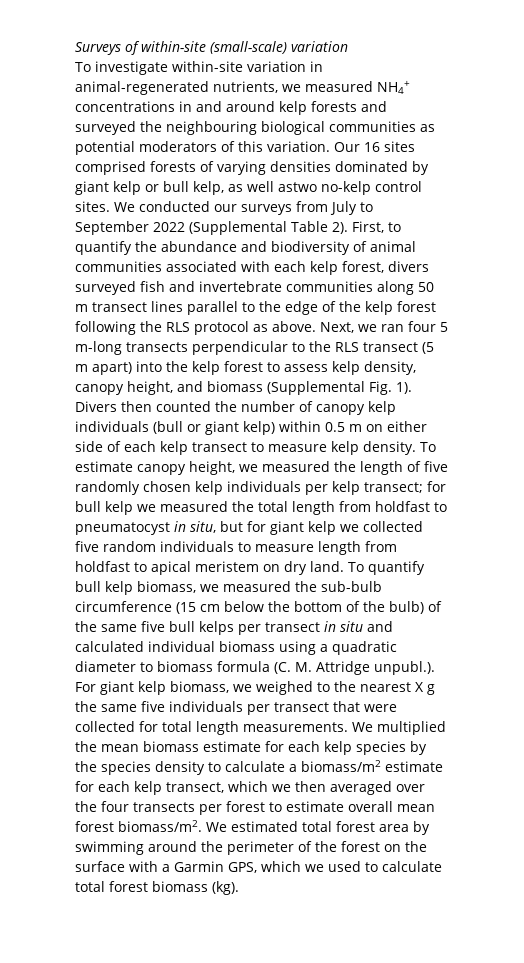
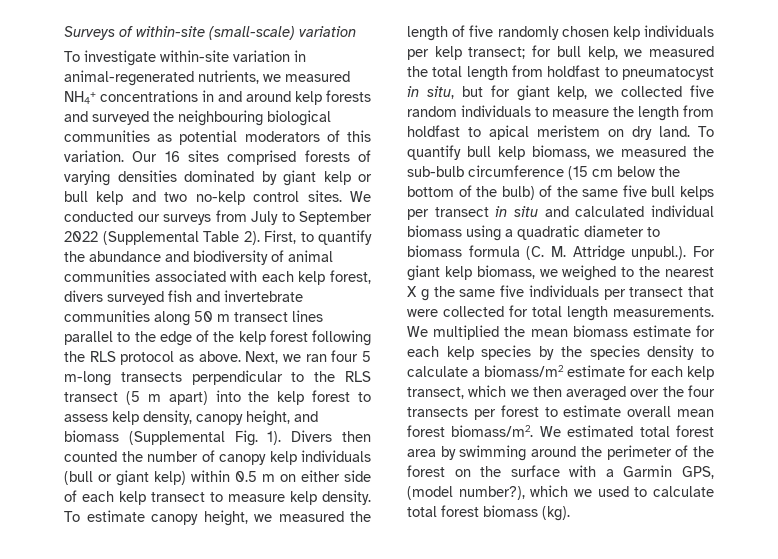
[193,181,317,195] kelp, as well astwo -> [96,191,188,205] kelp and two
[105,501,133,515] kelp -> [587,46,618,60] kelp,
[308,521,336,535] kelp -> [557,86,588,100] kelp,
(314, 548) none -> [613,106,634,117] the
(257, 867) none -> [407,486,525,500] (model number?),

